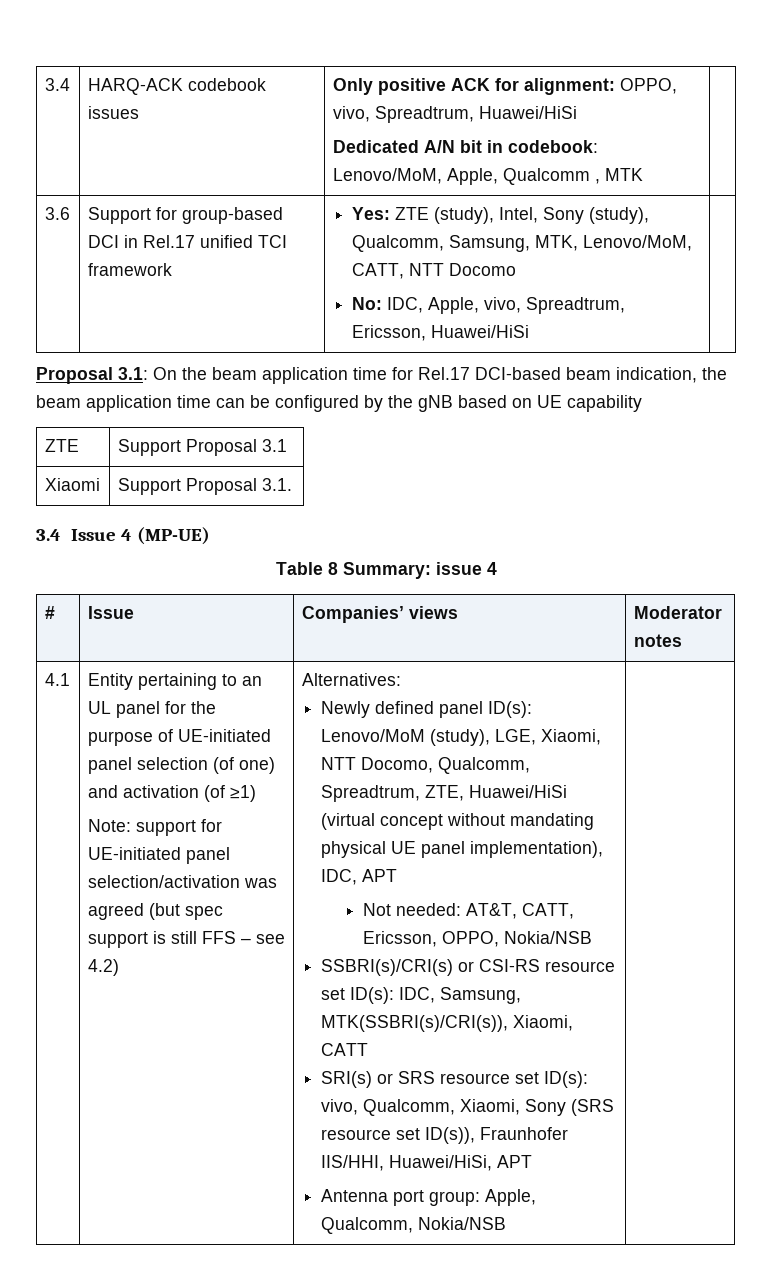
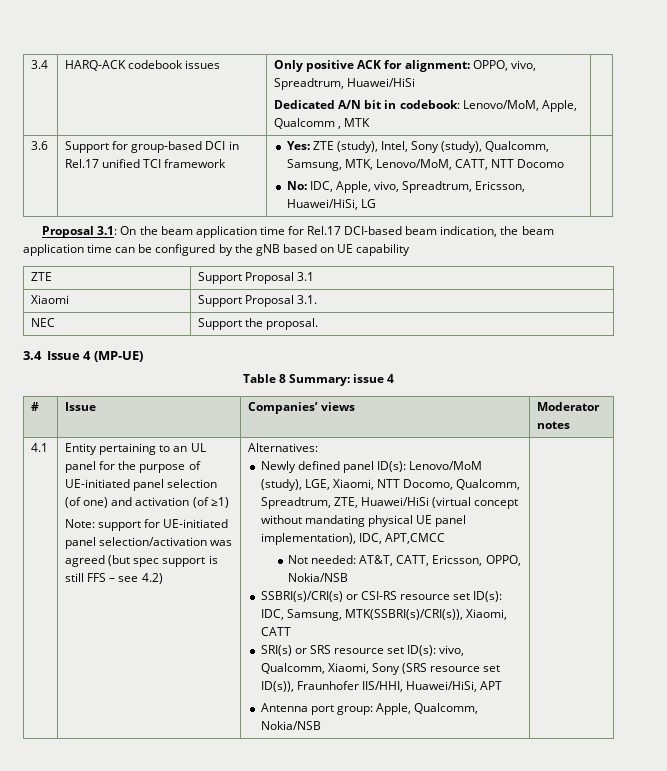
[430,325,529,338] Huawei/HiSi -> [286,199,376,210] Huawei/HiSi, LG
(292, 484) none -> [31,318,56,327] [198,318,319,330] // NEC | Support the proposal.
[361,869,397,882] APT -> [385,533,446,544] APT,CMCC

